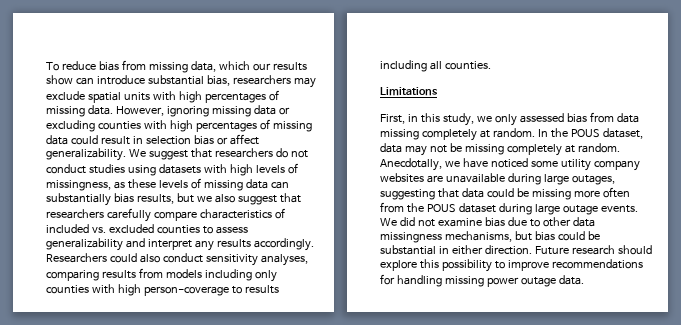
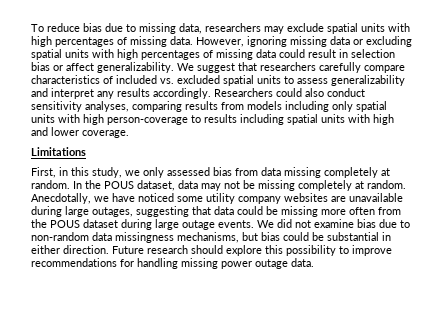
[121,60,307,73] [46,75,230,86] from missing data, which our results show can introduce substantial bias, -> [105,23,202,34] due to missing data,
[97,121,141,130] counties -> [31,49,89,60] spatial units
[275,148,308,158] [46,163,298,176] [46,178,289,191] [46,193,301,206] [46,209,104,219] do not conduct studies using datasets with high levels of missingness, as these levels of missing data can substantially bias results, but we also suggest that researchers -> (316, 66) none
[156,225,200,234] counties -> [223,75,281,86] spatial units
[46,285,89,294] counties -> [356,101,387,112] [31,114,55,123] spatial units
[429,61,491,70] all counties. -> [287,114,394,125] [31,127,129,138] spatial units with high and lower coverage.
[542,217,571,227] other -> [31,232,89,241] non-random

